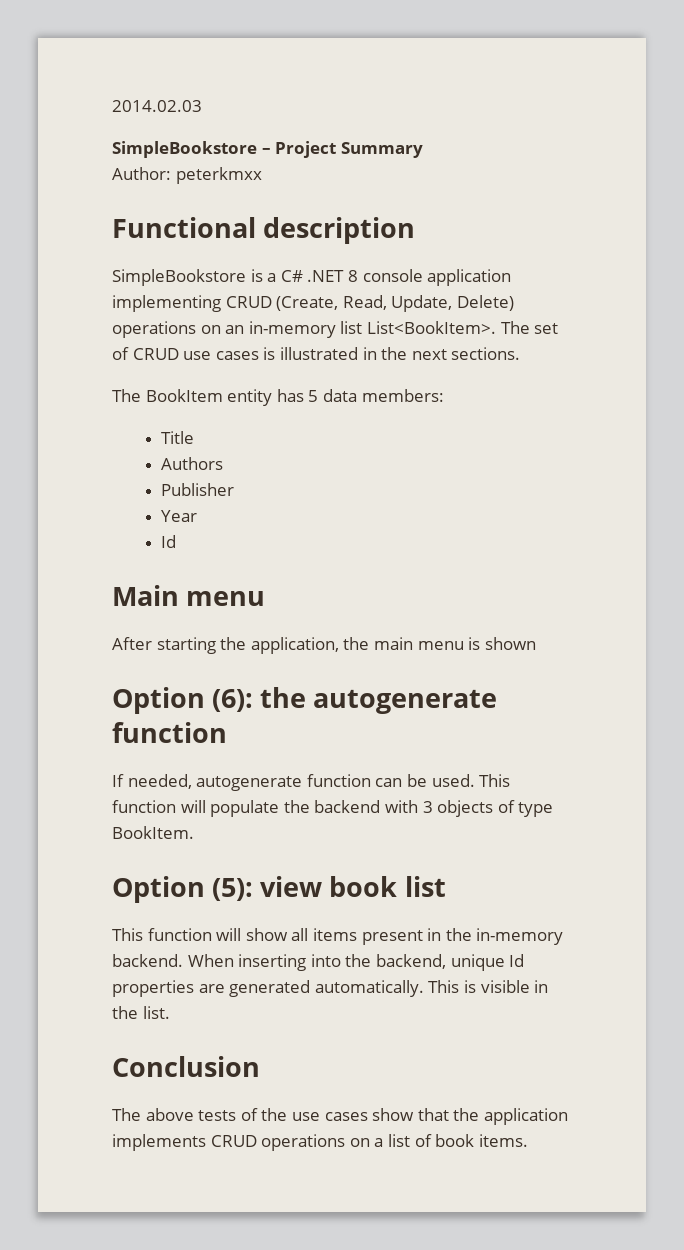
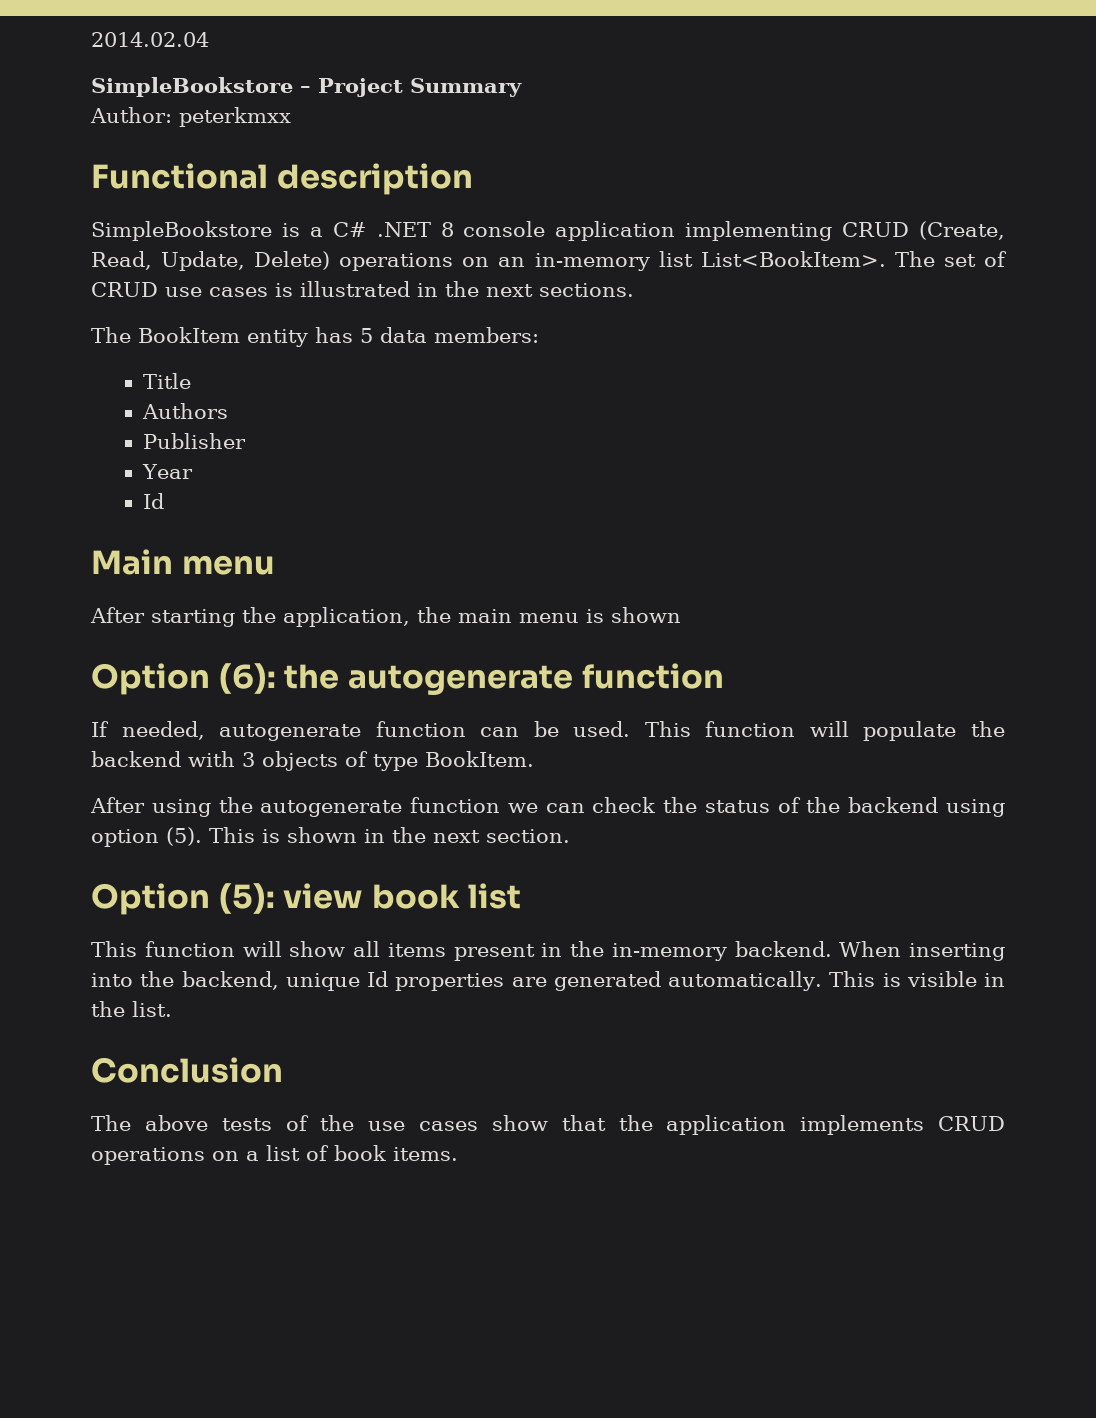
[112,100,202,112] 2014.02.03 -> [91,32,209,47] 2014.02.04
(194, 832) none -> [90,797,1005,817] [91,827,570,847] // After using the autogenerate function we can check the status of the backend using option (5). This is shown in the next section.

